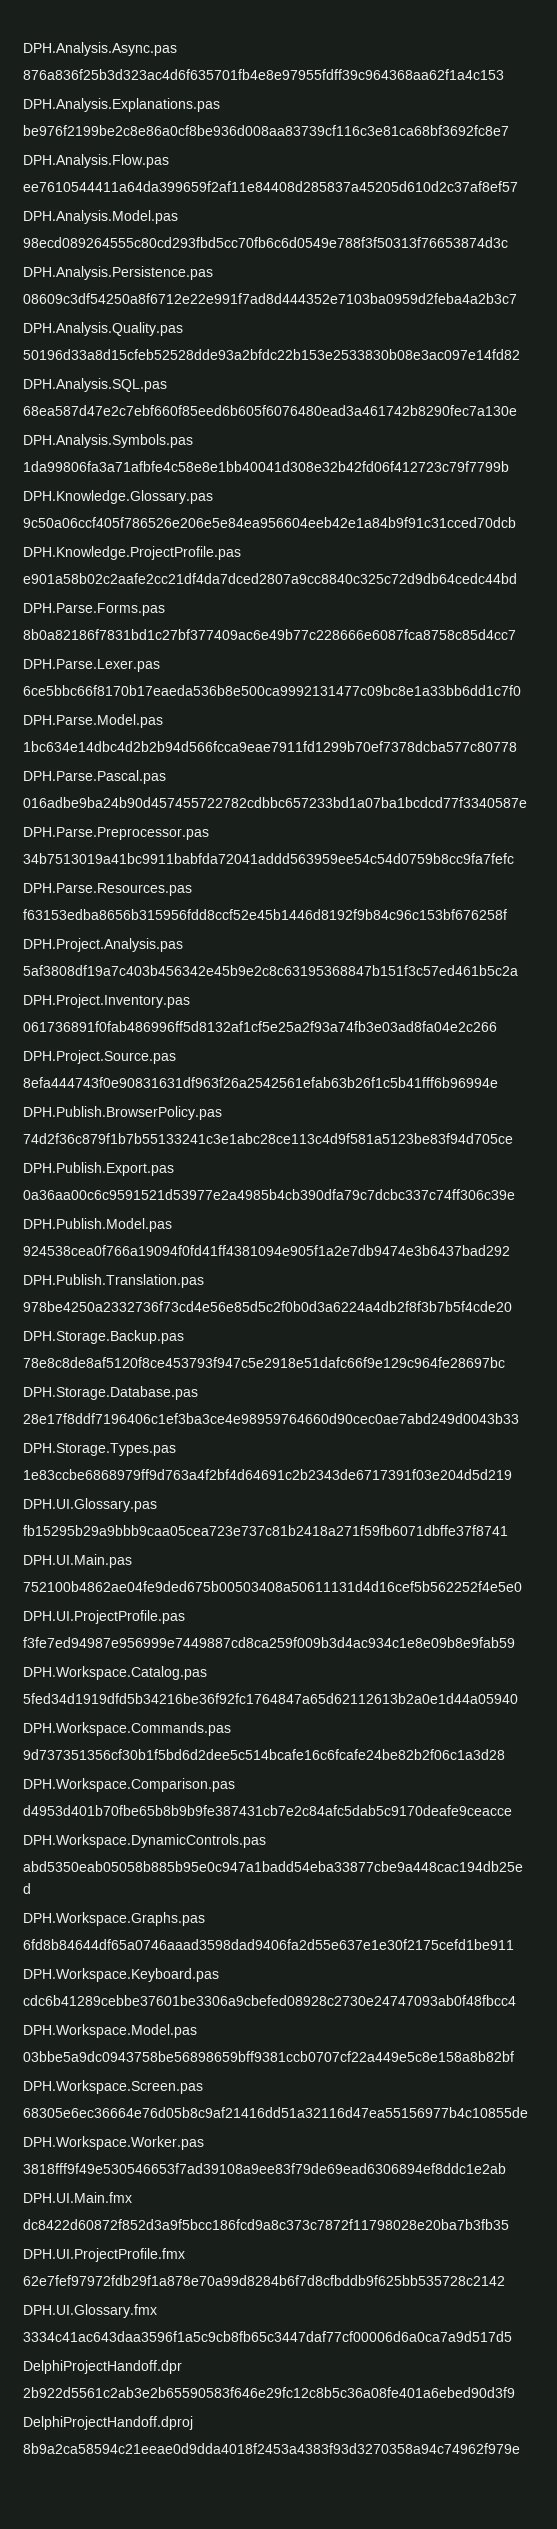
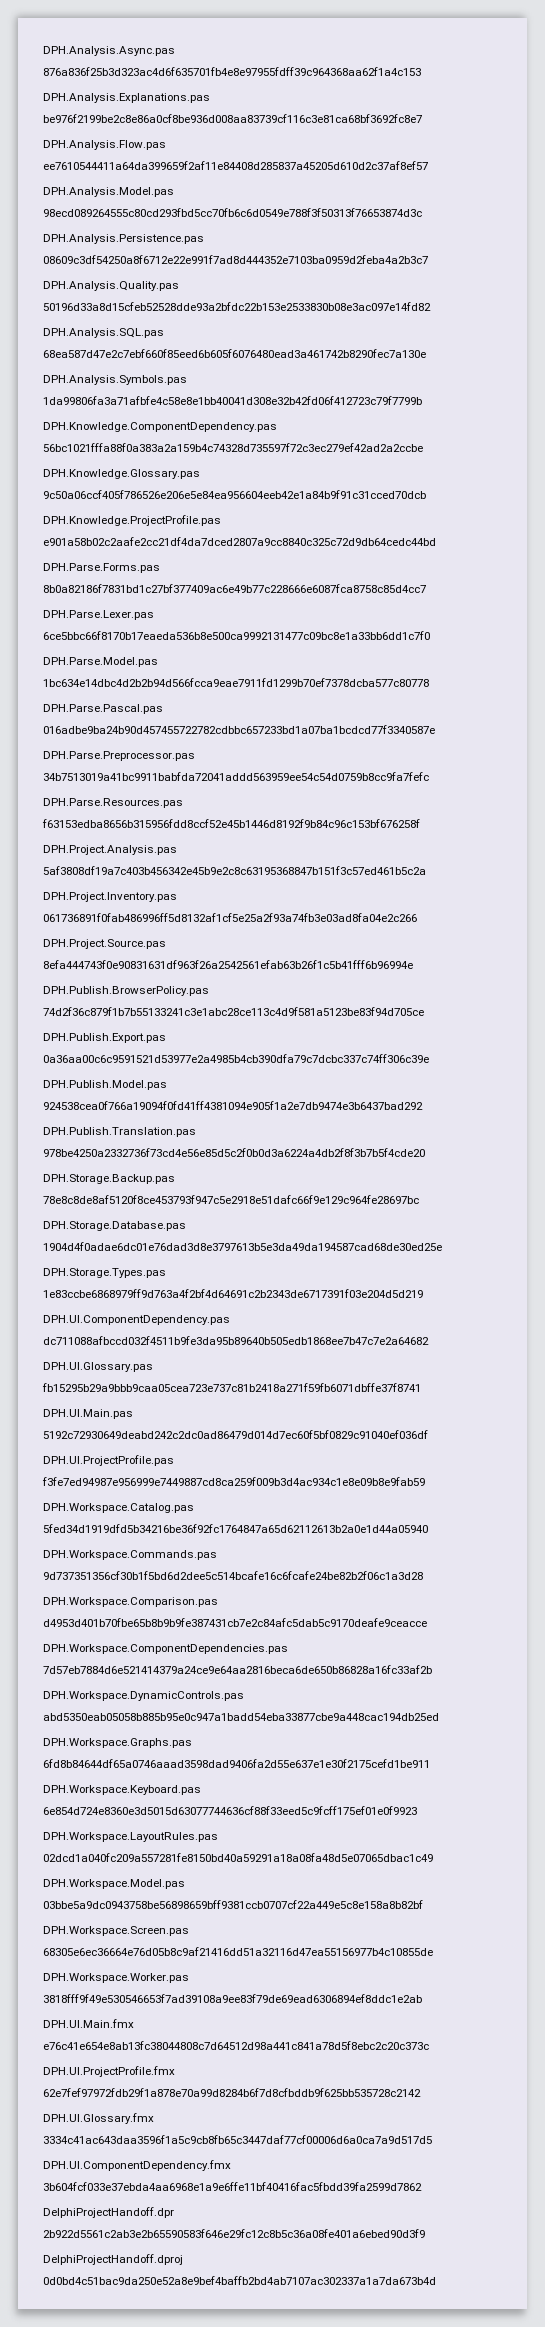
(509, 466) none -> [43,422,277,432] [43,443,423,452] // DPH.Knowledge.ComponentDependency.pas // 56bc1021fffa88f0a383a2a159b4c74328d735597f72c3ec279ef42ad2a2ccbe
[23,1413,519,1424] 28e17f8ddf7196406c1ef3ba3ce4e98959764660d90cec0ae7abd249d0043b33 -> [43,1242,442,1251] 1904d4f0adae6dc01e76dad3d8e3797613b5e3da49da194587cad68de30ed25e
(512, 1474) none -> [43,1315,230,1325] [43,1336,429,1345] // DPH.UI.ComponentDependency.pas // dc711088afbccd032f4511b9fe3da95b89640b505edb1868ee7b47c7e2a64682
[23,1581,522,1592] 752100b4862ae04fe9ded675b00503408a50611131d4d16cef5b562252f4e5e0 -> [43,1430,428,1439] 5192c72930649deabd242c2dc0ad86479d014d7ec60f5bf0829c91040ef036df
(512, 1810) none -> [43,1644,288,1654] [43,1665,432,1674] // DPH.Workspace.ComponentDependencies.pas // 7d57eb7884d6e521414379a24ce9e64aa2816beca6de650b86828a16fc33af2b
[23,1995,516,2006] cdc6b41289cebbe37601be3306a9cbefed08928c2730e24747093ab0f48fbcc4 -> [43,1806,417,1815] [43,1832,218,1842] [43,1853,433,1862] 6e854d724e8360e3d5015d63077744636cf88f33eed5c9fcff175ef01e0f9923 // DPH.Workspace.LayoutRules.pas // 02dcd1a040fc209a557281fe8150bd40a59291a18a08fa48d5e07065dbac1c49
[23,2219,509,2230] dc8422d60872f852d3a9f5bcc186fcd9a8c373c7872f11798028e20ba7b3fb35 -> [43,2041,429,2050] e76c41e654e8ab13fc38044808c7d64512d98a441c841a78d5f8ebc2c20c373c
(512, 2336) none -> [43,2160,231,2171] [43,2182,422,2191] // DPH.UI.ComponentDependency.fmx // 3b604fcf033e37ebda4aa6968e1a9e6ffe11bf40416fac5fbdd39fa2599d7862
[23,2443,520,2454] 8b9a2ca58594c21eeae0d9dda4018f2453a4383f93d3270358a94c74962f979e -> [43,2276,436,2285] 0d0bd4c51bac9da250e52a8e9bef4baffb2bd4ab7107ac302337a1a7da673b4d

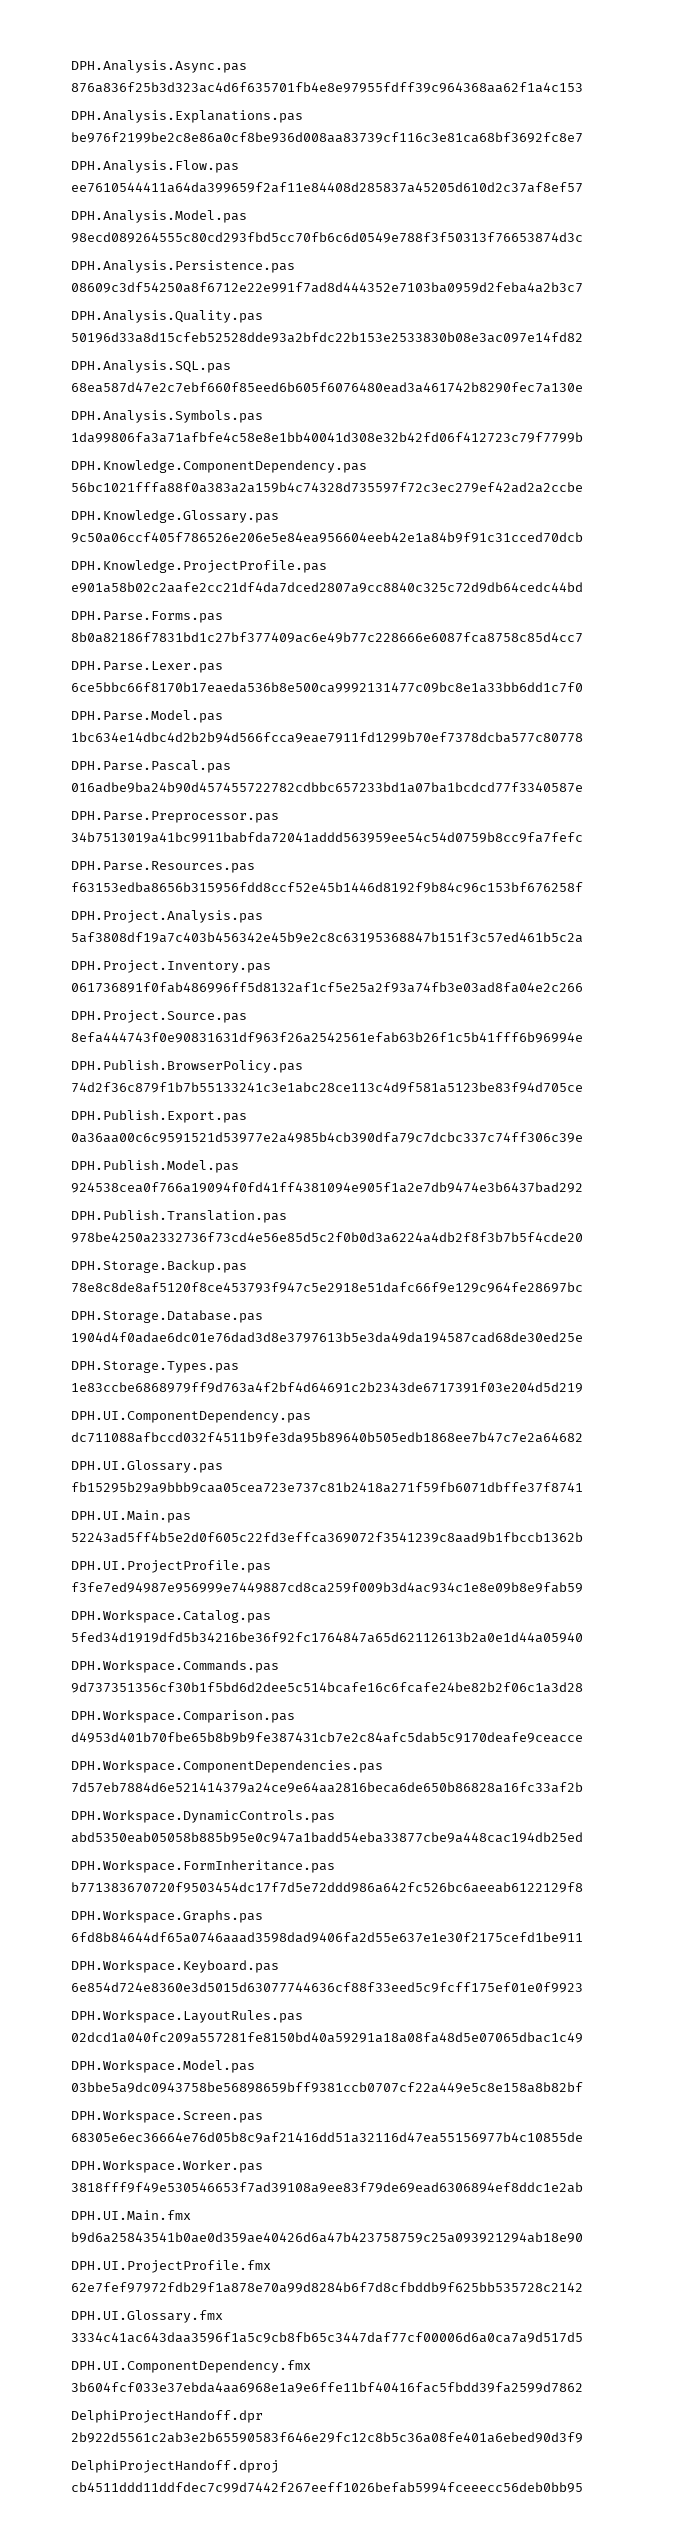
[43,1430,428,1439] 5192c72930649deabd242c2dc0ad86479d014d7ec60f5bf0829c91040ef036df -> [71,1532,583,1543] 52243ad5ff4b5e2d0f605c22fd3effca369072f3541239c8aad9b1fbccb1362b
(439, 1717) none -> [71,1860,335,1873] [71,1882,583,1893] // DPH.Workspace.FormInheritance.pas // b771383670720f9503454dc17f7d5e72ddd986a642fc526bc6aeeab6122129f8
[43,2041,429,2050] e76c41e654e8ab13fc38044808c7d64512d98a441c841a78d5f8ebc2c20c373c -> [71,2232,583,2243] b9d6a25843541b0ae0d359ae40426d6a47b423758759c25a093921294ab18e90
[43,2276,436,2285] 0d0bd4c51bac9da250e52a8e9bef4baffb2bd4ab7107ac302337a1a7da673b4d -> [71,2482,583,2493] cb4511ddd11ddfdec7c99d7442f267eeff1026befab5994fceeecc56deb0bb95

